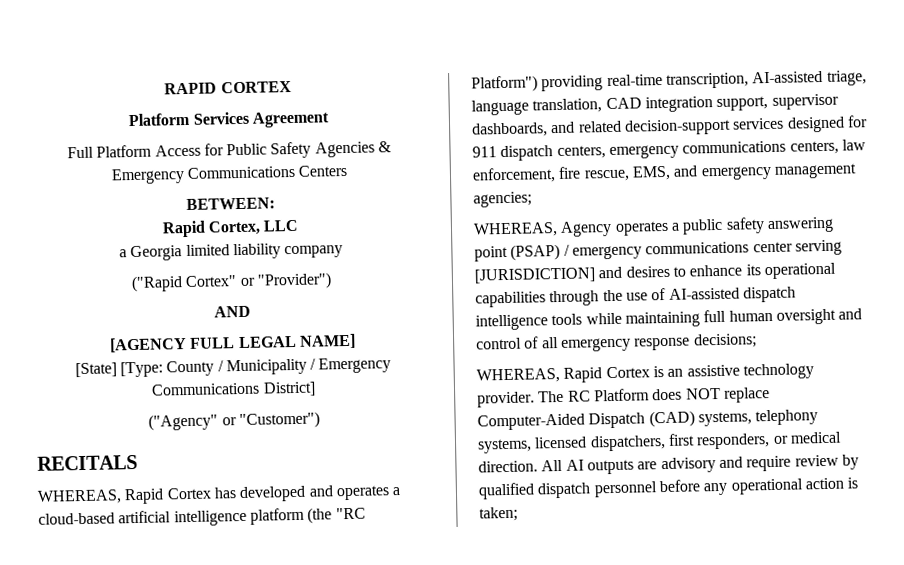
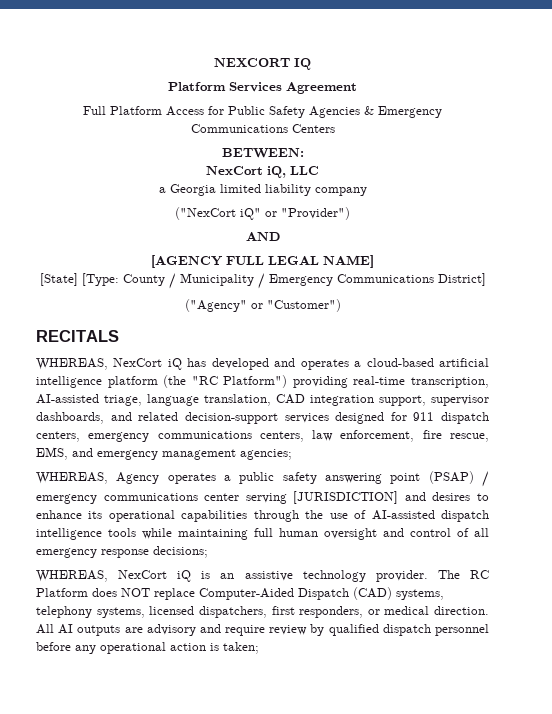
[164,80,292,95] RAPID CORTEX -> [214,58,311,70] NEXCORT IQ
[161,220,261,238] Rapid Cortex, -> [206,166,286,178] NexCort iQ,
[131,275,238,293] ("Rapid Cortex" -> [175,207,261,220] ("NexCort iQ"
[124,487,212,505] Rapid Cortex -> [113,358,182,370] NexCort iQ
[563,366,650,383] Rapid Cortex -> [118,570,192,582] NexCort iQ

